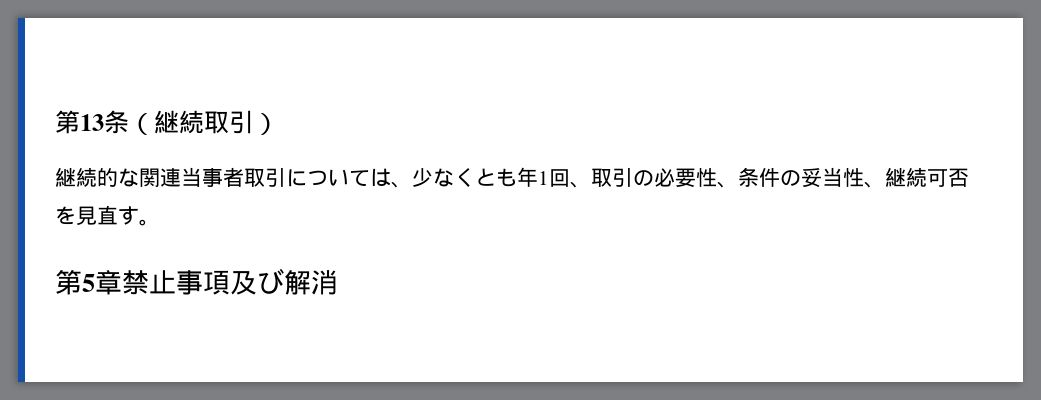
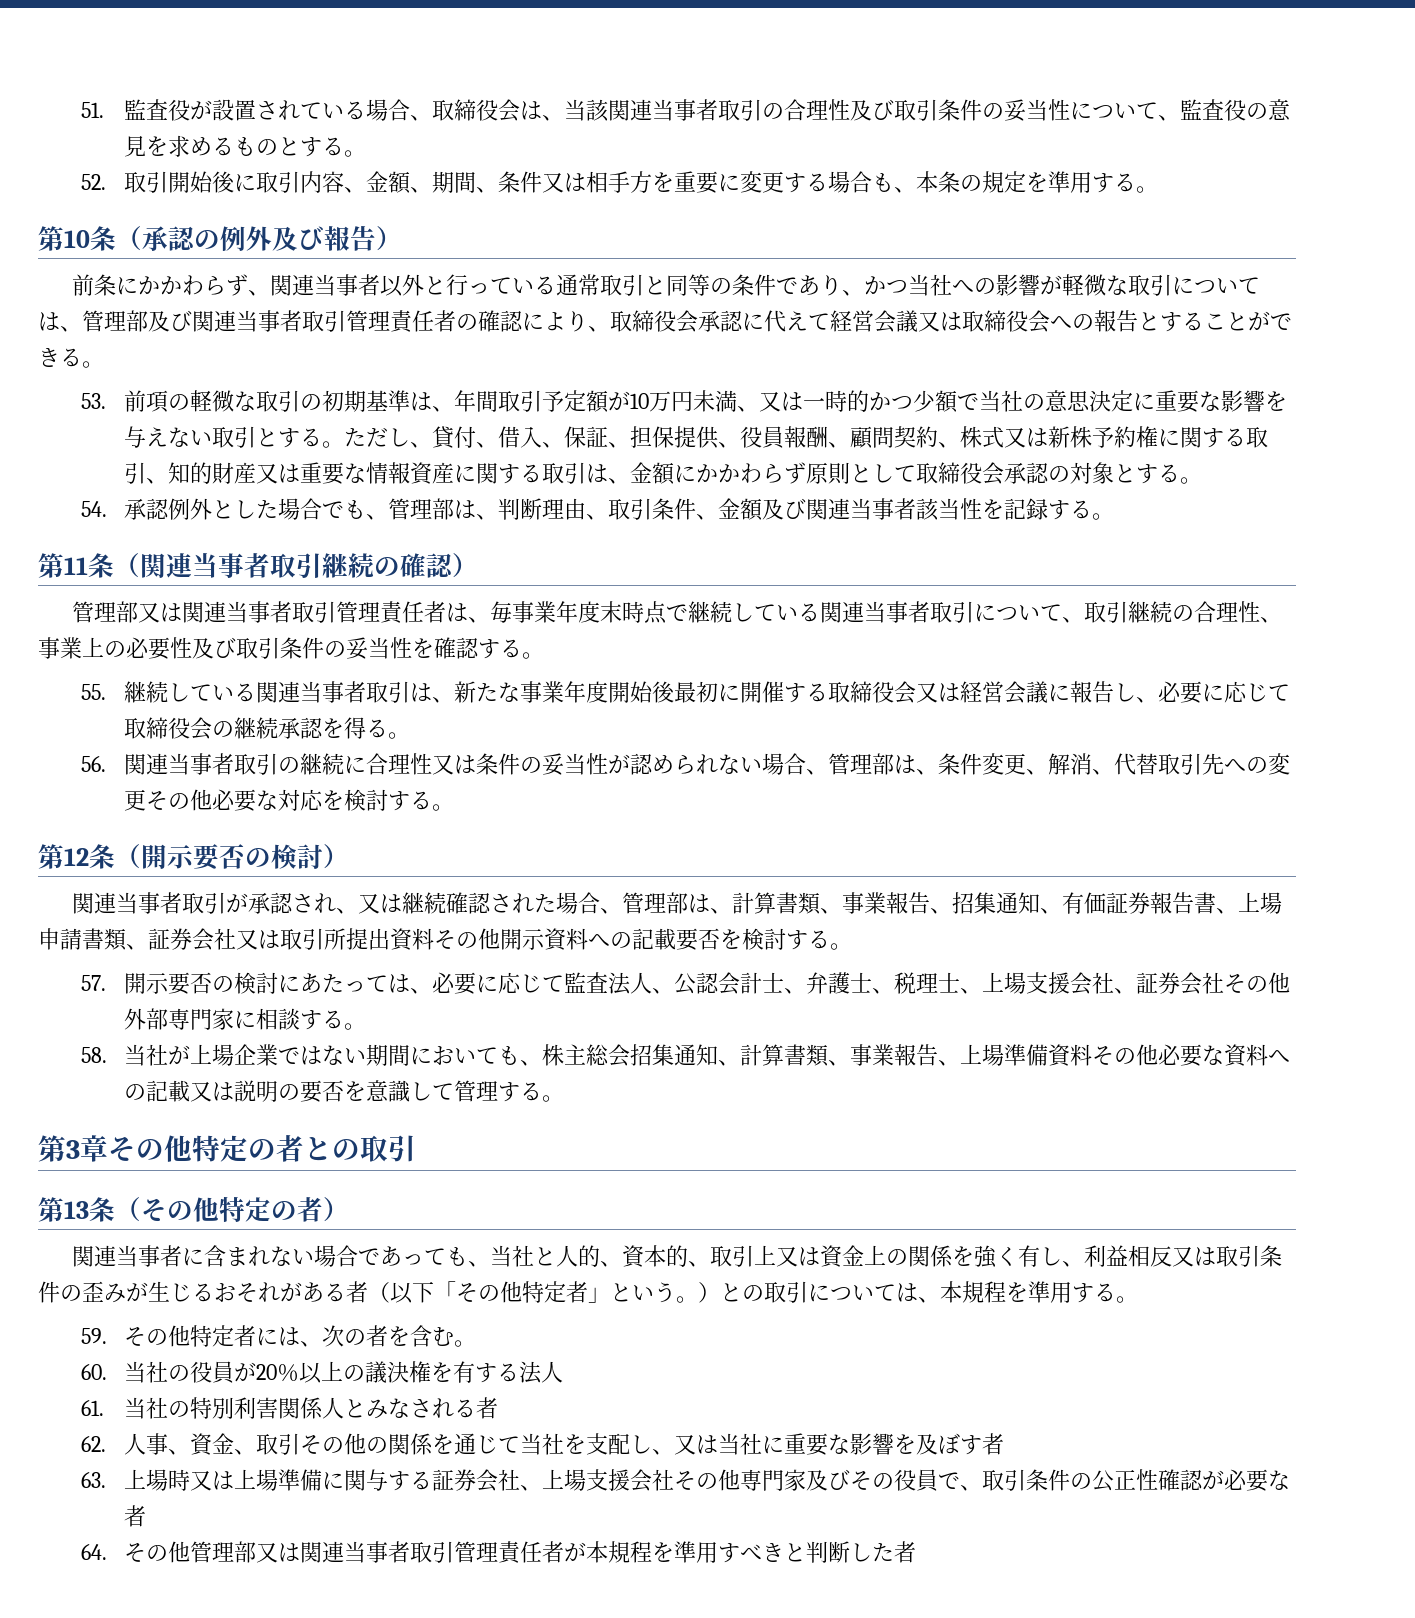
[55,110,279,135] [55,168,139,187] 第13条（継続取引） // 継続的な -> [80,99,1291,122] [123,135,366,157] [80,171,1158,194] [38,226,402,251] [72,274,1261,297] [38,310,1292,333] [38,348,104,368] [80,390,1287,413] [123,426,1268,449] [123,462,1202,485] [80,498,1114,521] [38,553,478,579] [72,601,821,624] 51.監査役が設置されている場合、取締役会は、当該関連当事者取引の合理性及び取引条件の妥当性について、監査役の意見を求めるものとする。 // 52.取引開始後に取引内容、金額、期間、条件又は相手方を重要に変更する場合も、本条の規定を準用する。 // 第10条（承認の例外及び報告） // 前条にかかわらず、関連当事者以外と行っている通常取引と同等の条件であり、かつ当社への影響が軽微な取引については、管理部及び関連当事者取引管理責任者の確認により、取締役会承認に代えて経営会議又は取締役会への報告とすることができる。 // 53.前項の軽微な取引の初期基準は、年間取引予定額が10万円未満、又は一時的かつ少額で当社の意思決定に重要な影響を与えない取引とする。ただし、貸付、借入、保証、担保提供、役員報酬、顧問契約、株式又は新株予約権に関する取引、知的財産又は重要な情報資産に関する取引は、金額にかかわらず原則として取締役会承認の対象とする。 // 54.承認例外とした場合でも、管理部は、判断理由、取引条件、金額及び関連当事者該当性を記録する。 // 第11条（関連当事者取引継続の確認） // 管理部又は関連当事者取引管理責任者は、毎事業年度末時点で継続している
[370,167,969,188] [55,206,160,226] [55,268,338,295] は、少なくとも年1回、取引の必要性、条件の妥当性、継続可否を見直す。 // 第5章禁止事項及び解消 -> [1062,601,1283,623] [38,637,544,660] [80,681,1290,704] [123,717,410,740] [80,753,1290,776] [123,789,454,812] [38,844,349,870] [72,892,1283,915] [38,928,852,951] [80,972,1290,995] [123,1008,366,1030] [80,1044,1290,1067] [123,1080,564,1103] [38,1135,416,1162] [38,1196,349,1222] [72,1245,1283,1268] [38,1281,1138,1304] [80,1325,476,1347] [80,1361,563,1384] [80,1397,498,1419] [80,1433,1004,1456] [80,1469,1290,1492] [123,1505,146,1527] [80,1541,916,1564] 、取引継続の合理性、事業上の必要性及び取引条件の妥当性を確認する。 // 55.継続している関連当事者取引は、新たな事業年度開始後最初に開催する取締役会又は経営会議に報告し、必要に応じて取締役会の継続承認を得る。 // 56.関連当事者取引の継続に合理性又は条件の妥当性が認められない場合、管理部は、条件変更、解消、代替取引先への変更その他必要な対応を検討する。 // 第12条（開示要否の検討） // 関連当事者取引が承認され、又は継続確認された場合、管理部は、計算書類、事業報告、招集通知、有価証券報告書、上場申請書類、証券会社又は取引所提出資料その他開示資料への記載要否を検討する。 // 57.開示要否の検討にあたっては、必要に応じて監査法人、公認会計士、弁護士、税理士、上場支援会社、証券会社その他外部専門家に相談する。 // 58.当社が上場企業ではない期間においても、株主総会招集通知、計算書類、事業報告、上場準備資料その他必要な資料への記載又は説明の要否を意識して管理する。 // 第3章その他特定の者との取引 // 第13条（その他特定の者） // 関連当事者に含まれない場合であっても、当社と人的、資本的、取引上又は資金上の関係を強く有し、利益相反又は取引条件の歪みが生じるおそれがある者（以下「その他特定者」という。）との取引については、本規程を準用する。 // 59.その他特定者には、次の者を含む。 // 60.当社の役員が20％以上の議決権を有する法人 // 61.当社の特別利害関係人とみなされる者 // 62.人事、資金、取引その他の関係を通じて当社を支配し、又は当社に重要な影響を及ぼす者 // 63.上場時又は上場準備に関与する証券会社、上場支援会社その他専門家及びその役員で、取引条件の公正性確認が必要な者 // 64.その他管理部又は関連当事者取引管理責任者が本規程を準用すべきと判断した者

